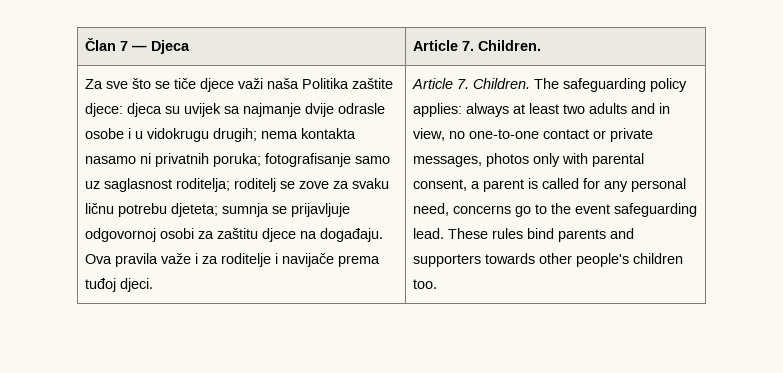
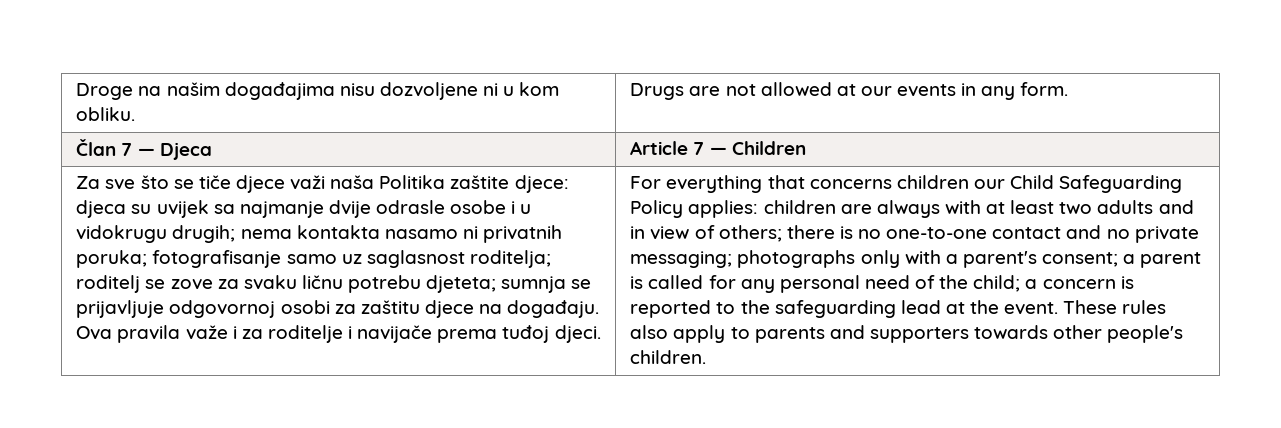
(84, 44) none -> [76,82,560,100] [76,107,136,121] [630,82,1069,100] Droge na našim događajima nisu dozvoljene ni u kom obliku. | Drugs are not allowed at our events in any form. //
[461,40,541,51] 7. Children. -> [693,141,806,155] 7 — Children
[411,78,687,92] [412,103,509,117] Article 7. Children. The safeguarding policy applies: always -> [630,175,1183,193] [630,200,981,218] For everything that concerns children our Child Safeguarding Policy applies: children are always with
[412,128,653,142] [412,153,644,167] [412,179,467,191] view, no one-to-one contact or private messages, photos only with parental consent, -> [650,225,1199,243] [630,250,1119,268] view of others; there is no one-to-one contact and no private messaging; photographs only with a parent's consent;
[412,203,697,217] [412,228,554,239] need, concerns go to the event safeguarding lead. These rules bind -> [864,275,1134,292] [630,300,1167,318] [630,325,750,343] need of the child; a concern is reported to the safeguarding lead at the event. These rules also apply to
[632,253,683,264] [412,279,437,289] children too. -> [630,350,707,364] children.

